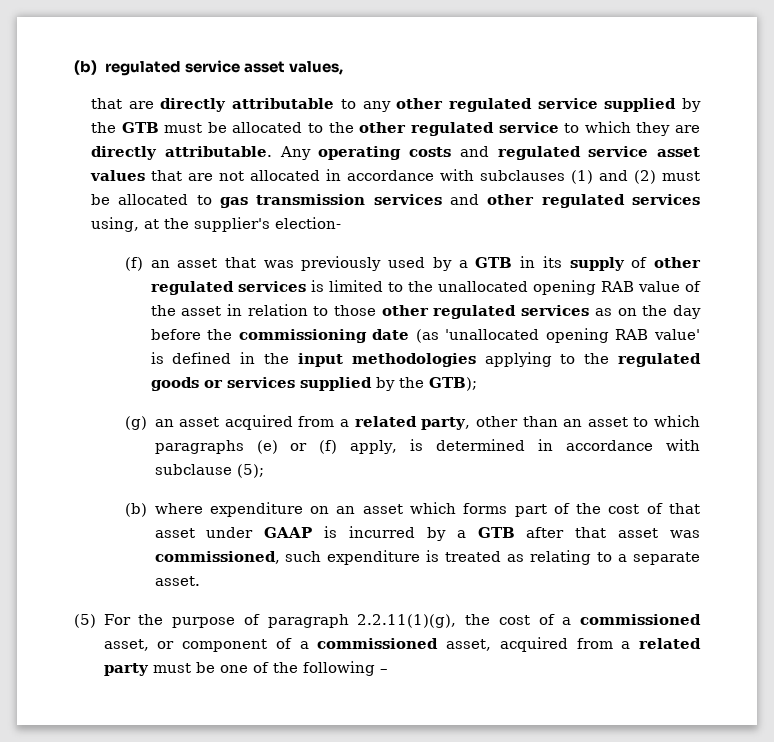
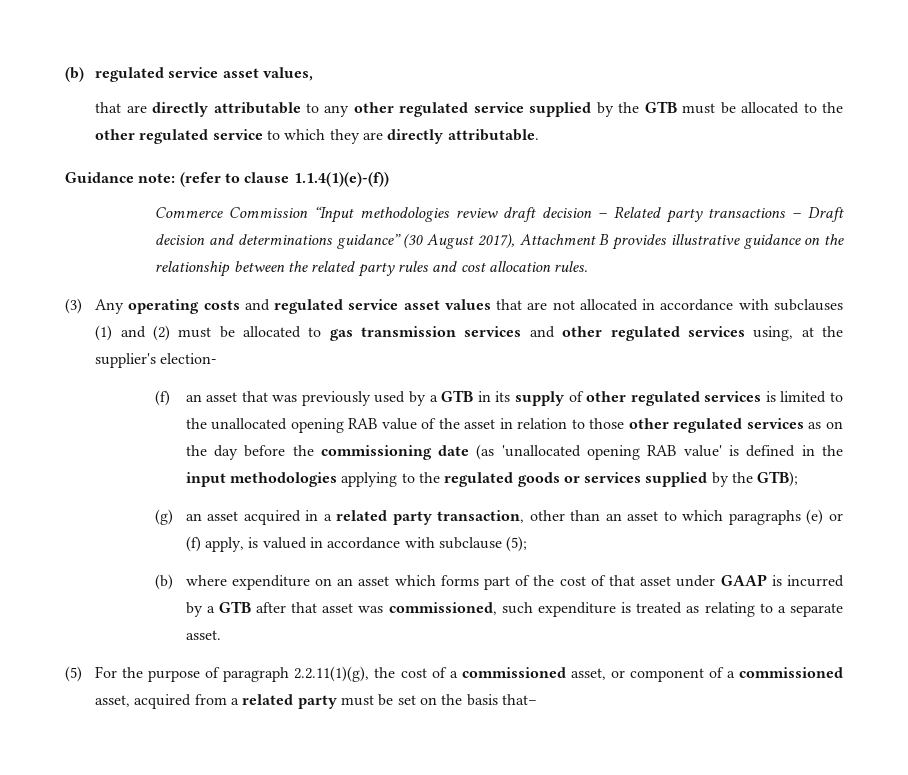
(272, 151) none -> [65,172,389,187] [155,206,844,223] [155,233,845,250] [155,261,589,277] [65,298,82,314] // Guidance note: (refer to clause 1.1.4(1)(e)-(f)) // Commerce Commission “Input methodologies review draft decision – Related party transactions – Draft decision and determinations guidance” (30 August 2017), Attachment B provides illustrative guidance on the relationship between the related party rules and cost allocation rules. // (3)
[298,416,471,430] from a related party, -> [305,510,525,525] in a related party transaction,
[436,439,526,451] determined -> [262,537,307,549] valued
[219,661,388,676] one of the following – -> [397,694,537,706] set on the basis that–

